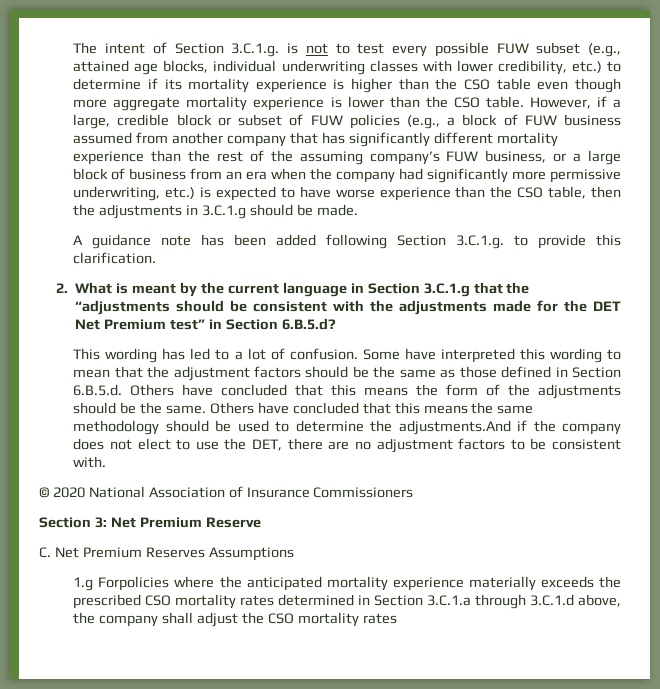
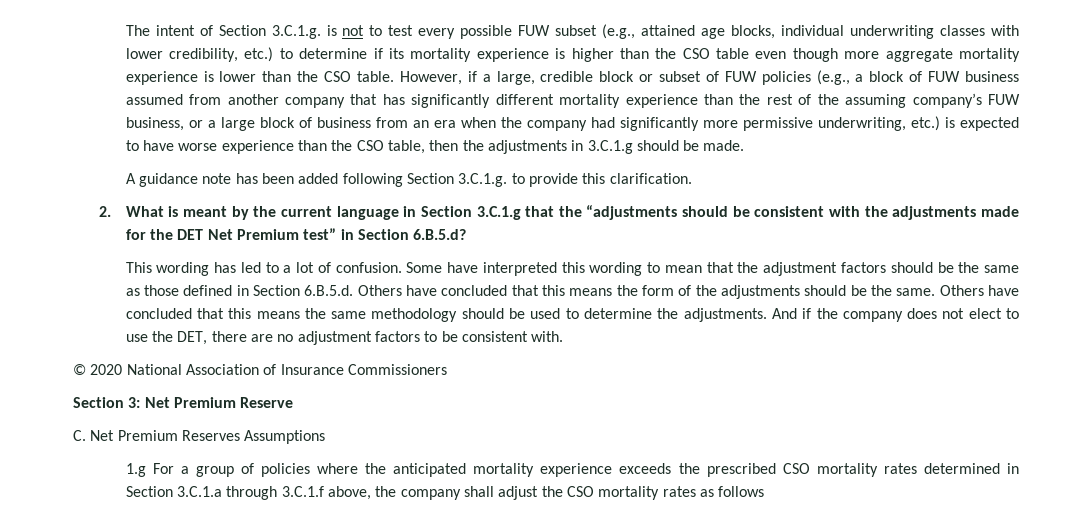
[398,420,511,435] adjustments.And -> [683,308,797,322] adjustments. And
[98,576,170,591] Forpolicies -> [152,463,311,477] For a group of policies
[468,576,536,591] materially -> (613, 470) none
[530,594,575,606] 3.C.1.d -> [281,486,324,497] 3.C.1.f
(397, 618) none -> [699,486,765,497] as follows

